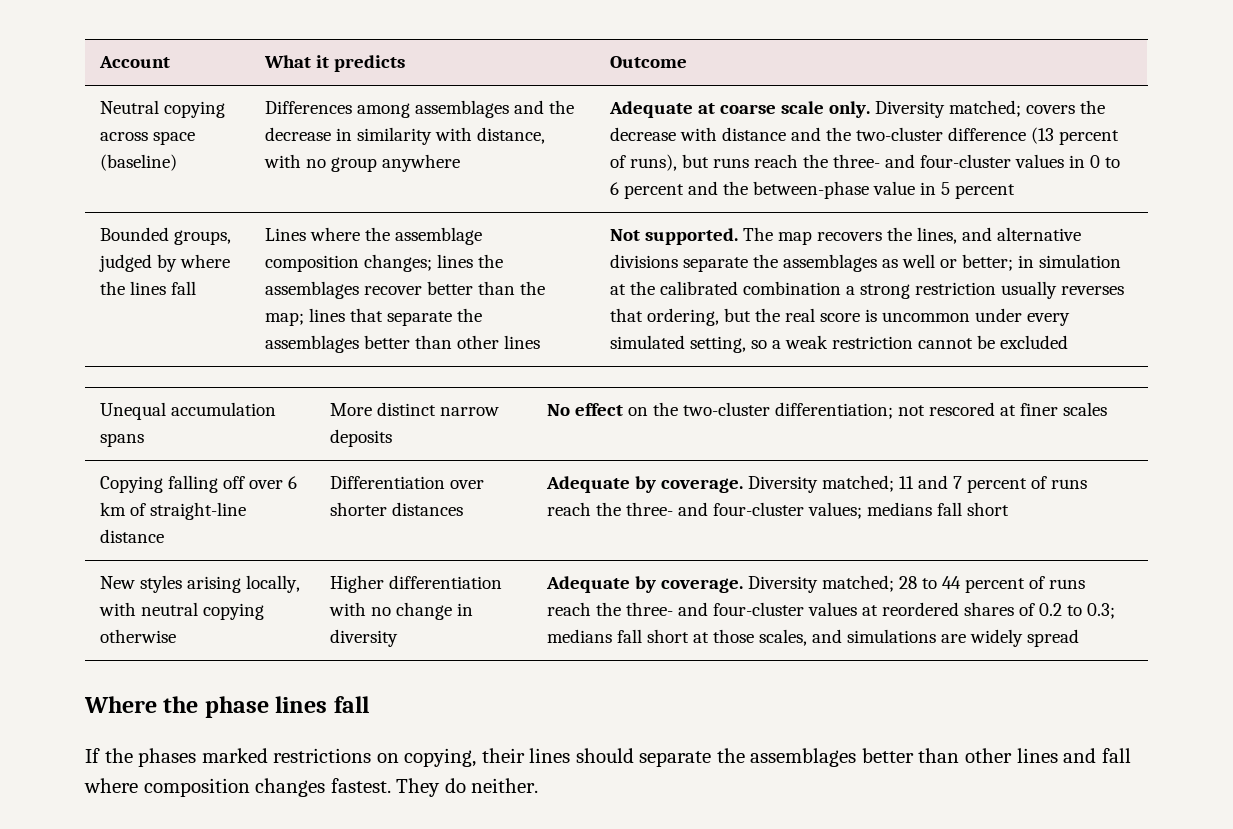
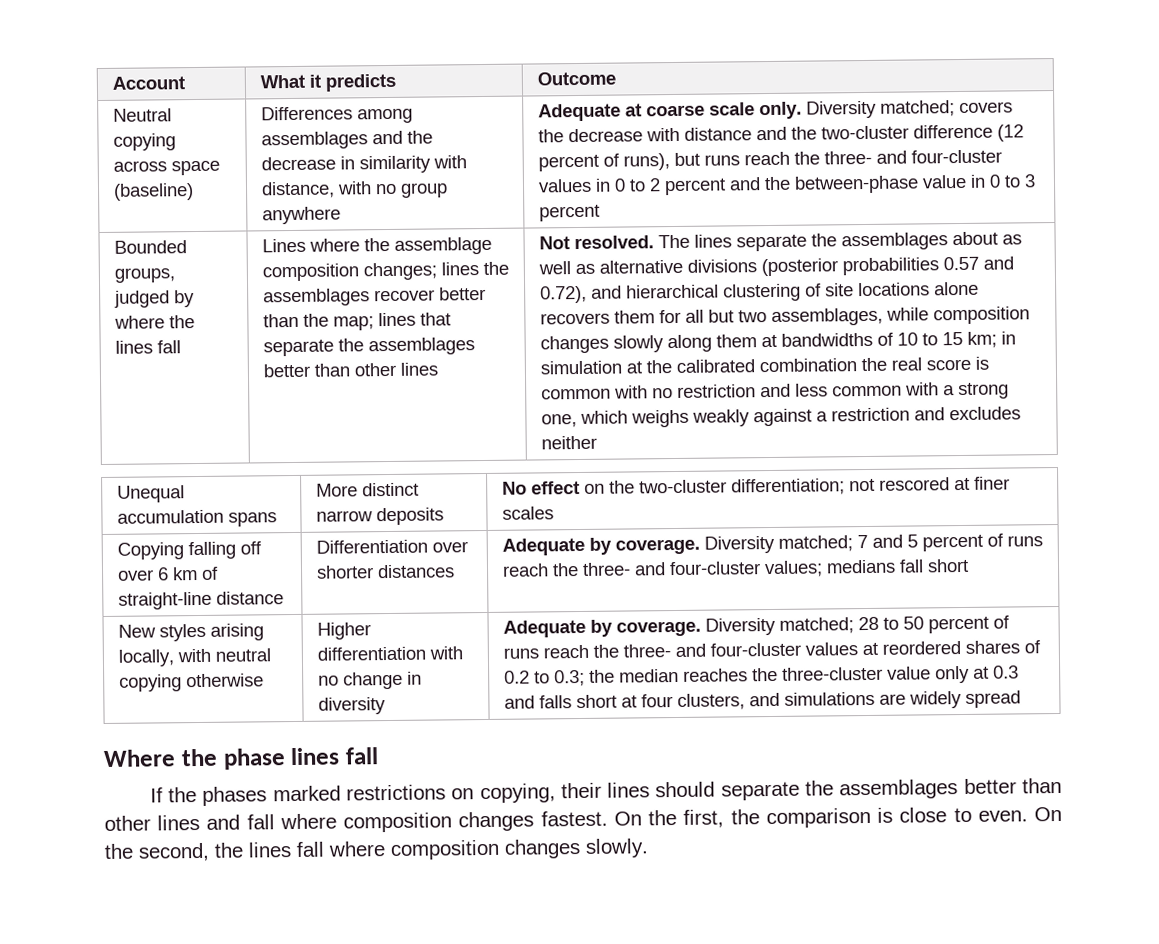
[1031,127,1055,144] (13 -> [996,124,1024,142] (12
[610,182,620,195] 6 -> [648,178,661,192] 2
[941,182,951,195] 5 -> [988,174,1036,188] 0 to 3
[645,227,1082,245] [610,254,878,272] supported. The map recovers the lines, and alternative divisions separate the assemblages -> [573,231,998,252] resolved. The lines separate the assemblages about
[940,254,1014,271] or better; -> [574,256,1014,277] [539,281,979,304] [539,306,1030,326] [539,331,997,354] as alternative divisions (posterior probabilities 0.57 and 0.72), and hierarchical clustering of site locations alone recovers them for all but two assemblages, while composition changes slowly along them at bandwidths of 10 to 15 km;
[846,281,1125,299] [610,308,1071,326] [610,335,1069,353] a strong restriction usually reverses that ordering, but the real score is uncommon under every simulated setting, so a weak restriction cannot be excluded -> [860,356,989,372] [540,382,1009,400] [540,406,1021,428] [540,435,597,450] the real score is common with no restriction and less common with a strong one, which weighs weakly against a restriction and excludes neither
[899,475,963,489] 11 and 7 -> [856,534,918,549] 7 and 5
[942,576,962,589] 44 -> [902,616,924,630] 50
[547,629,808,646] medians fall short at those scales, -> [588,665,1019,684] [503,693,745,710] the median reaches the three-cluster value only at 0.3 and falls short at four clusters,
[396,778,539,797] They do neither. -> [613,806,1063,829] [104,838,649,862] On the first, the comparison is close to even. On the second, the lines fall where composition changes slowly.

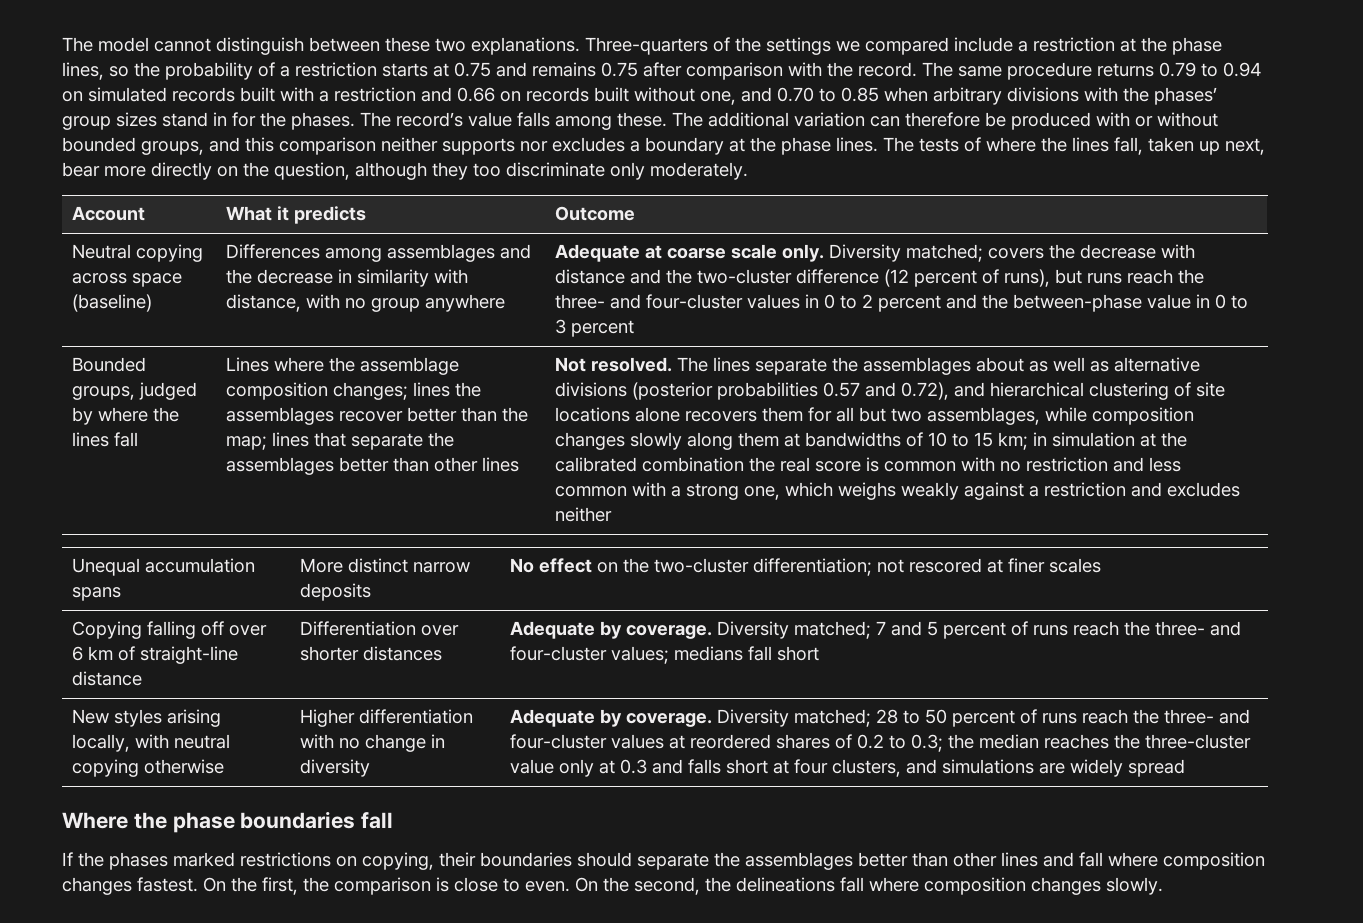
(111, 83) none -> [62,37,1222,55] [62,62,1262,80] [62,87,1217,105] [62,112,1218,130] [62,137,1265,155] [62,162,748,180] The model cannot distinguish between these two explanations. Three-quarters of the settings we compared include a restriction at the phase lines, so the probability of a restriction starts at 0.75 and remains 0.75 after comparison with the record. The same procedure returns 0.79 to 0.94 on simulated records built with a restriction and 0.66 on records built without one, and 0.70 to 0.85 when arbitrary divisions with the phases’ group sizes stand in for the phases. The record’s value falls among these. The additional variation can therefore be produced with or without bounded groups, and this comparison neither supports nor excludes a boundary at the phase lines. The tests of where the lines fall, taken up next, bear more directly on the question, although they too discriminate only moderately. //
[290,747,341,766] lines -> [240,811,356,829] boundaries
[607,782,651,798] lines -> [480,852,572,867] boundaries
[248,842,292,858] lines -> [736,877,835,892] delineations

